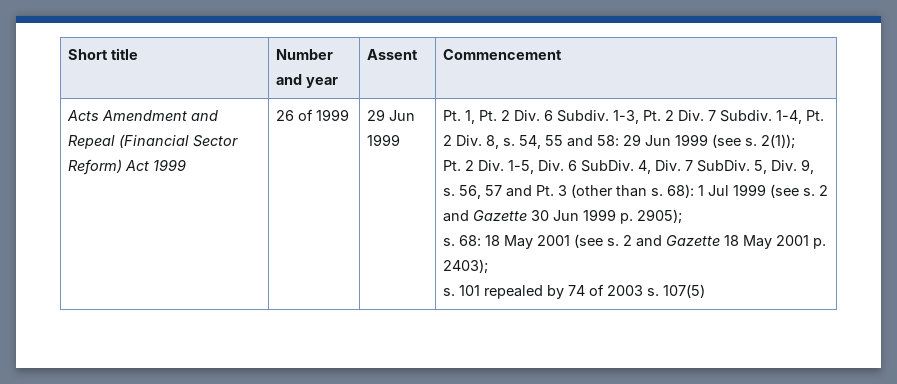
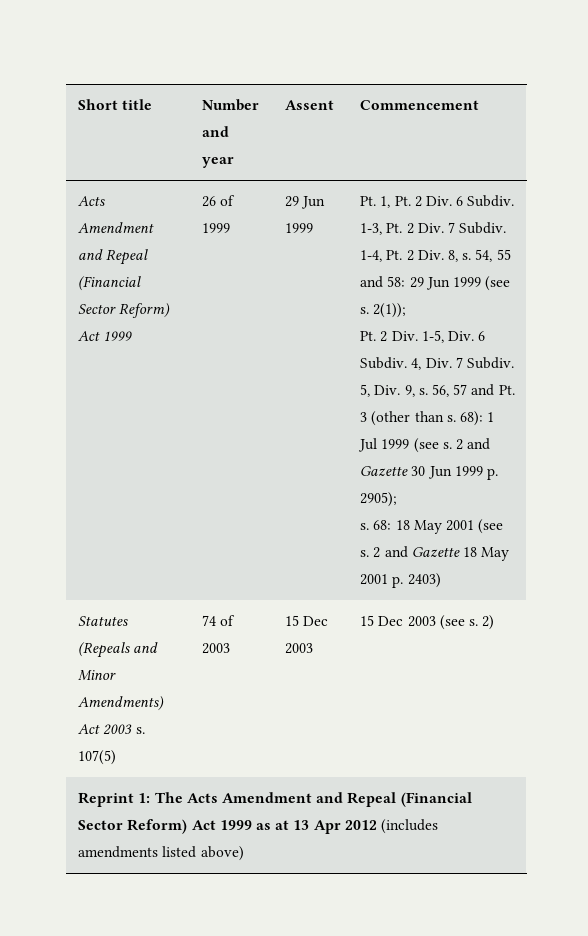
[580,160,634,172] SubDiv. -> [360,357,408,369] Subdiv.
[696,160,750,172] SubDiv. -> [467,357,515,369] Subdiv.
[442,259,488,274] [442,284,705,299] 2403); // s. 101 repealed by 74 of 2003 s. 107(5) -> [407,573,441,588] [78,616,129,626] [78,642,159,658] [78,670,117,681] [78,696,165,711] [78,724,145,735] [78,750,117,765] [202,615,236,626] [202,643,231,654] [285,615,329,626] [285,643,314,654] [360,615,495,630] [78,792,472,807] [78,819,438,834] [78,846,244,861] 2403) // Statutes (Repeals and Minor Amendments) Act 2003 s. 107(5) | 74 of 2003 | 15 Dec 2003 | 15 Dec 2003 (see s. 2) // Reprint 1: The Acts Amendment and Repeal (Financial Sector Reform) Act 1999 as at 13 Apr 2012 (includes amendments listed above)

